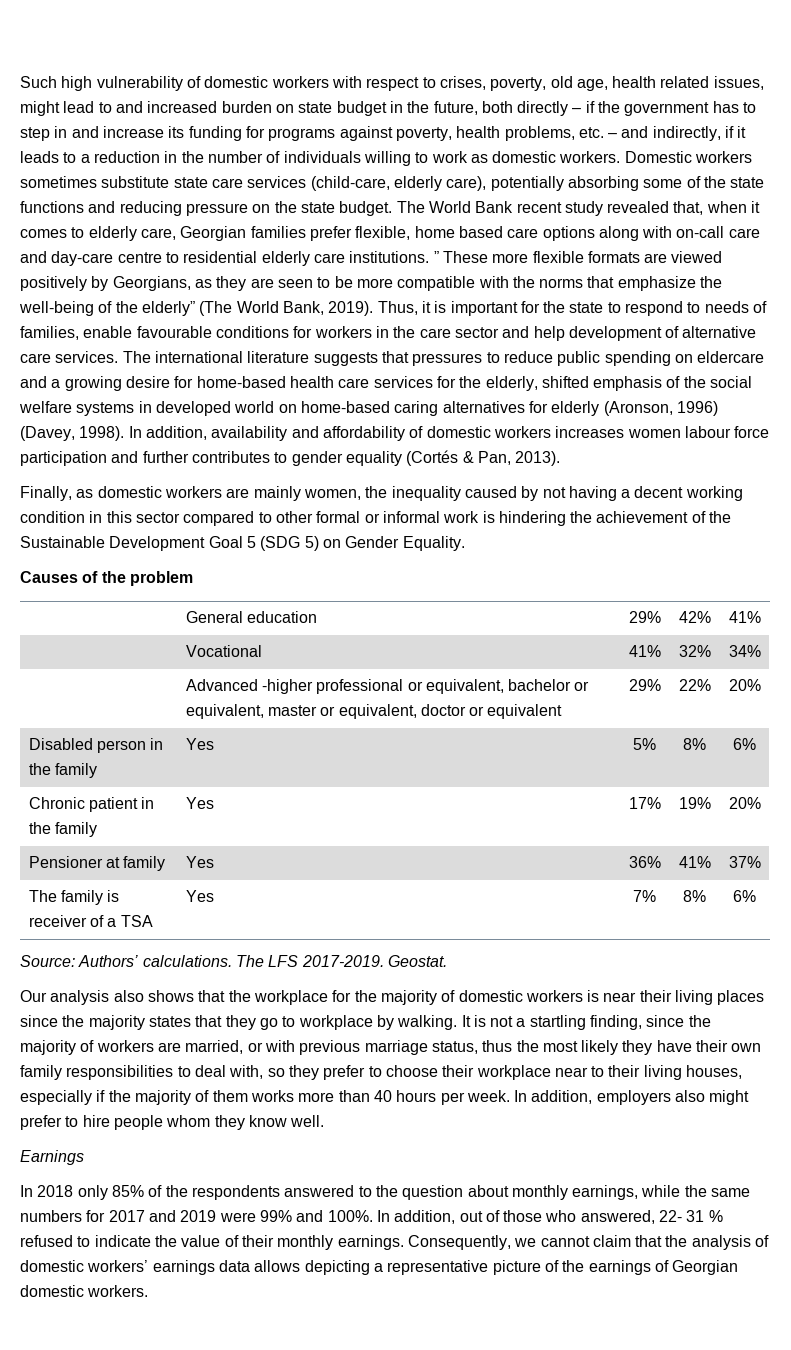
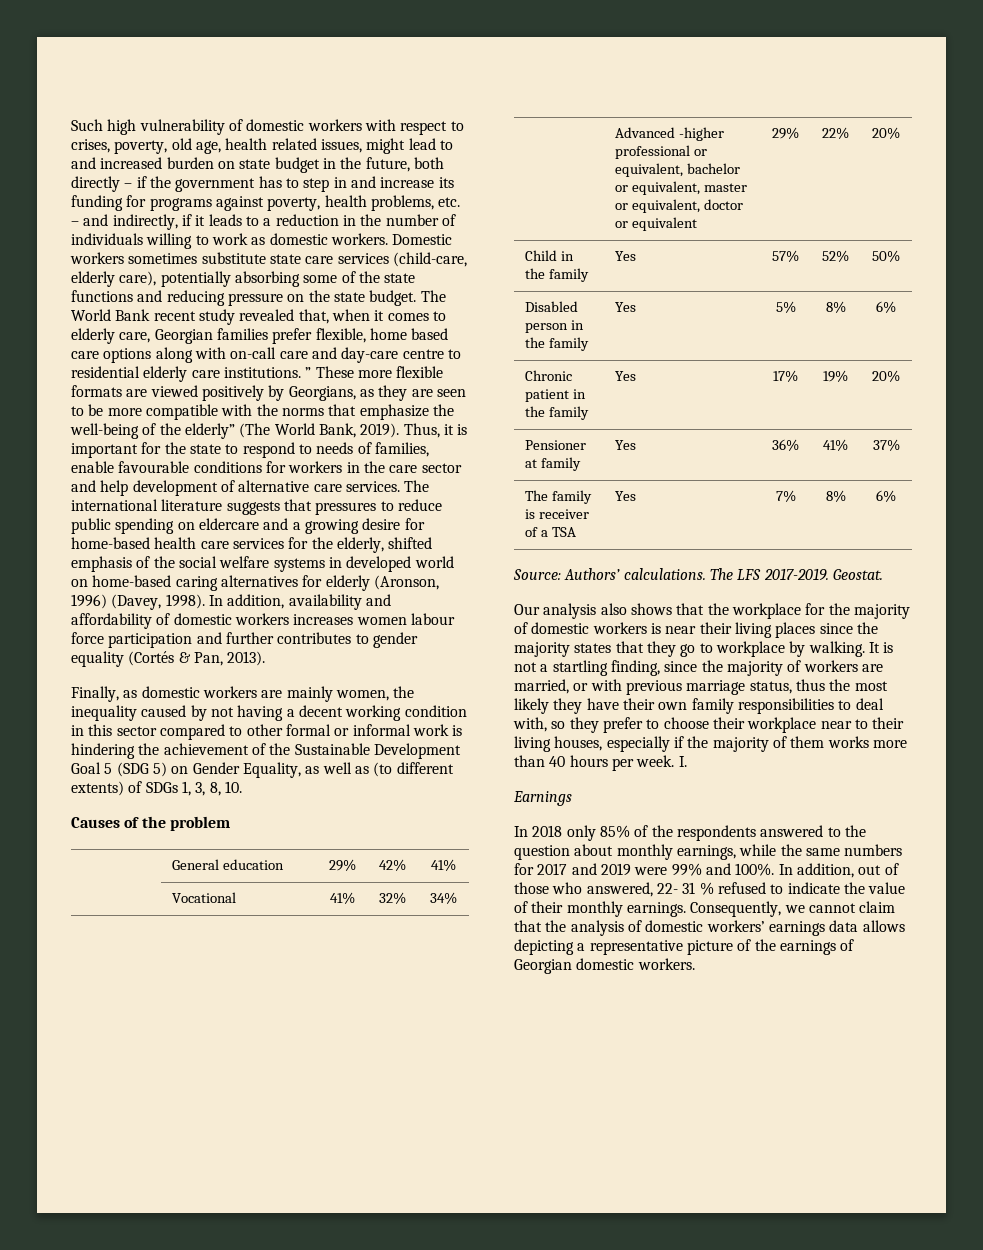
[402,536,465,551] Equality. -> [242,762,454,778] [71,781,242,796] Equality, as well as (to different extents) of SDGs 1, 3, 8, 10.
(761, 685) none -> [524,250,574,261] [524,268,589,282] [614,251,636,261] [772,250,799,262] [822,250,849,262] [872,250,900,262] // Child in the family | Yes | 57% | 52% | 50%
[514,1090,750,1105] [20,1115,325,1130] In addition, employers also might prefer to hire people whom they know well. -> [678,756,687,767] I.

